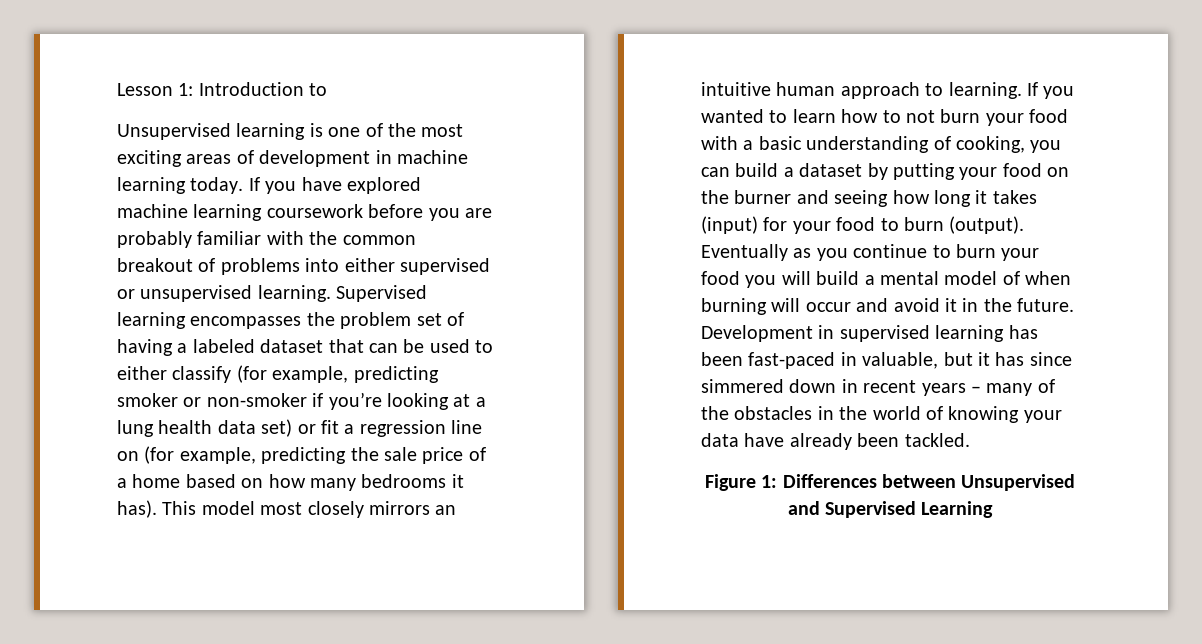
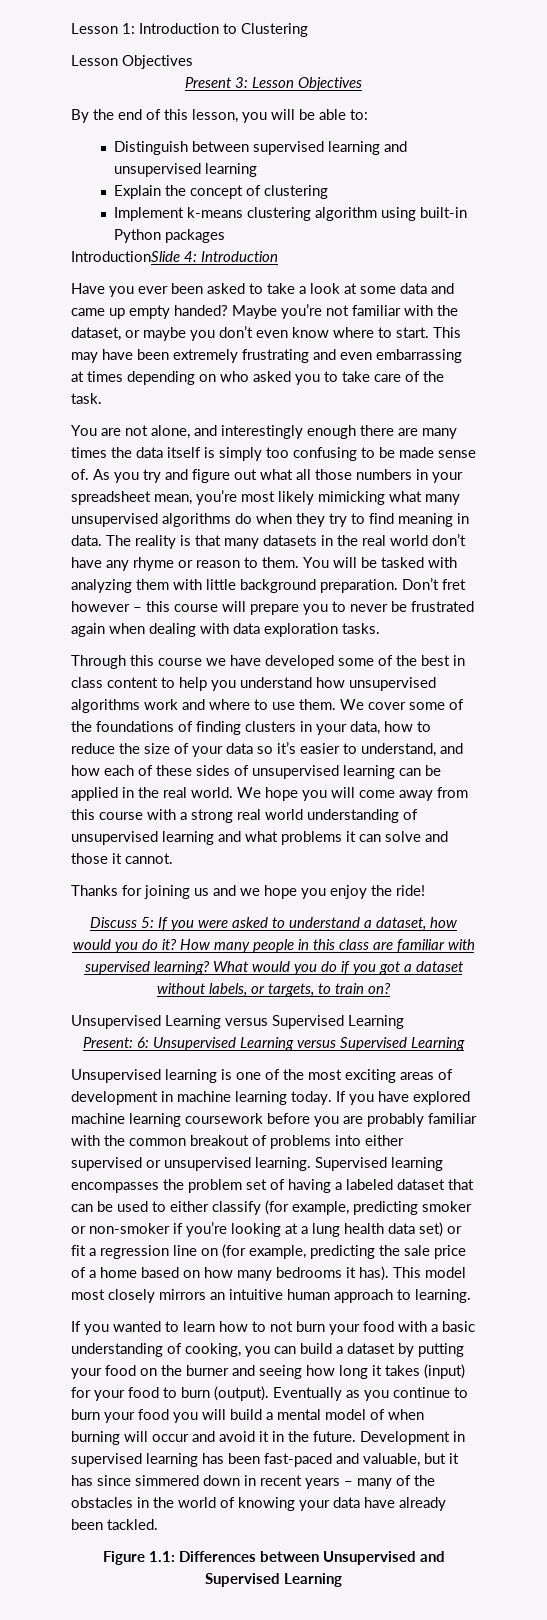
(328, 89) none -> [241,23,308,37] [71,55,193,69] [185,77,362,91] [71,109,368,123] [113,141,407,155] [113,163,257,177] [113,185,328,199] [113,207,467,221] [113,229,225,243] [71,251,278,262] [71,283,454,297] [71,304,458,319] [71,326,461,341] [71,349,462,363] [71,371,444,385] [71,393,102,404] [71,425,457,439] [71,447,476,461] [71,469,463,483] [71,490,460,505] [71,513,469,527] [71,534,466,549] [71,557,457,571] [71,578,466,593] [71,601,474,615] [71,623,380,637] [71,655,465,669] [71,677,436,691] [71,699,464,713] [71,721,431,735] [71,742,463,757] [71,765,441,779] [71,787,468,801] [71,809,418,823] [71,831,448,845] [71,853,173,864] [71,885,425,899] [90,917,457,931] [72,939,475,953] [84,961,464,975] [157,983,391,997] [71,1015,404,1029] [83,1037,465,1051] Clustering // Lesson Objectives // Present 3: Lesson Objectives // By the end of this lesson, you will be able to: // Distinguish between supervised learning and unsupervised learning // Explain the concept of clustering // Implement k-means clustering algorithm using built-in Python packages // IntroductionSlide 4: Introduction // Have you ever been asked to take a look at some data and came up empty handed? Maybe you’re not familiar with the dataset, or maybe you don’t even know where to start. This may have been extremely frustrating and even embarrassing at times depending on who asked you to take care of the task. // You are not alone, and interestingly enough there are many times the data itself is simply too confusing to be made sense of. As you try and figure out what all those numbers in your spreadsheet mean, you’re most likely mimicking what many unsupervised algorithms do when they try to find meaning in data. The reality is that many datasets in the real world don’t have any rhyme or reason to them. You will be tasked with analyzing them with little background preparation. Don’t fret however – this course will prepare you to never be frustrated again when dealing with data exploration tasks. // Through this course we have developed some of the best in class content to help you understand how unsupervised algorithms work and where to use them. We cover some of the foundations of finding clusters in your data, how to reduce the size of your data so it’s easier to understand, and how each of these sides of unsupervised learning can be applied in the real world. We hope you will come away from this course with a strong real world understanding of unsupervised learning and what problems it can solve and those it cannot. // Thanks for joining us and we hope you enjoy the ride! // Discuss 5: If you were asked to understand a dataset, how would you do it? How many people in this class are familiar with supervised learning? What would you do if you got a dataset without labels, or targets, to train on? // Unsupervised Learning versus Supervised Learning // Present: 6: Unsupervised Learning versus Supervised Learning
(1022, 90) none -> (471, 1296) //
[840,352,857,366] in -> [336,1453,359,1464] and
[761,475,778,488] 1: -> [148,1551,175,1562] 1.1:

